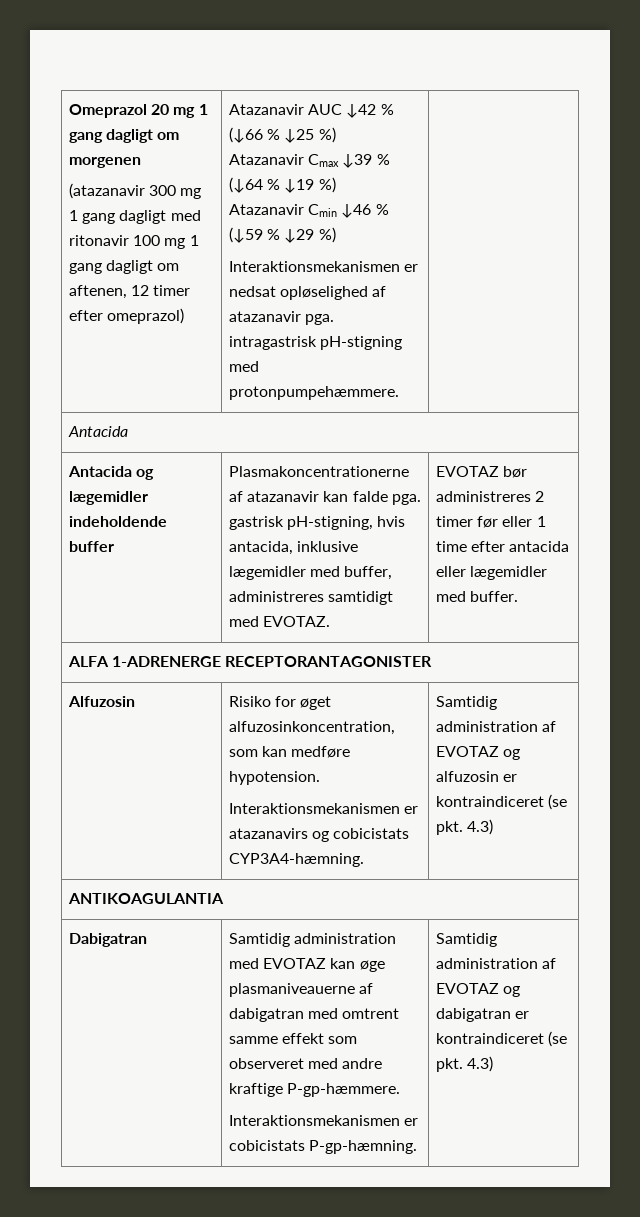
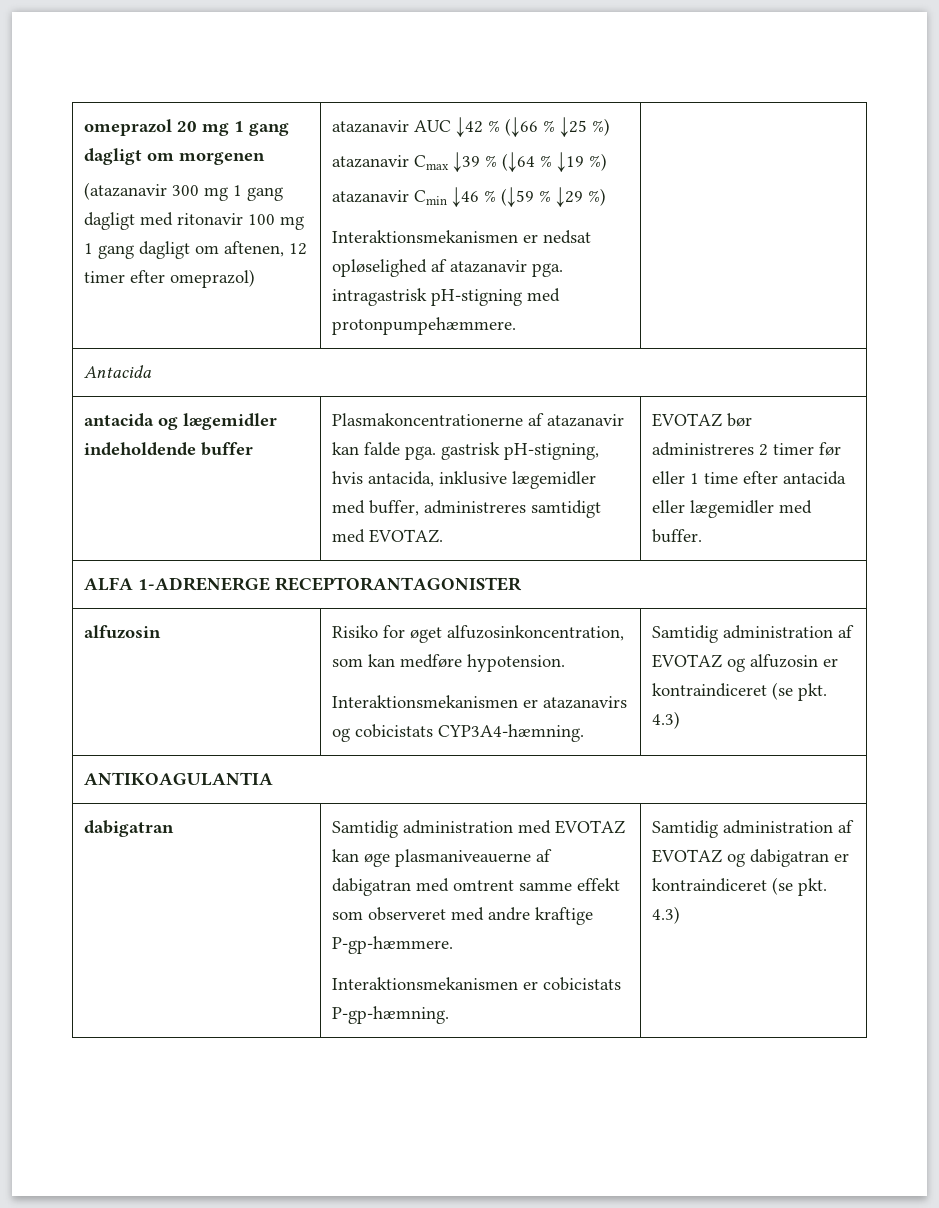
[68,104,147,118] Omeprazol -> [84,119,173,136] omeprazol
[228,104,304,115] Atazanavir -> [332,120,410,133] atazanavir
[228,154,304,165] Atazanavir -> [332,155,410,168] atazanavir
[228,204,304,215] Atazanavir -> [332,190,410,203] atazanavir
[67,466,132,477] Antacida -> [84,413,155,427] antacida
[67,696,135,707] Alfuzosin -> [84,625,162,639] alfuzosin
[68,933,147,947] Dabigatran -> [84,820,175,837] dabigatran

